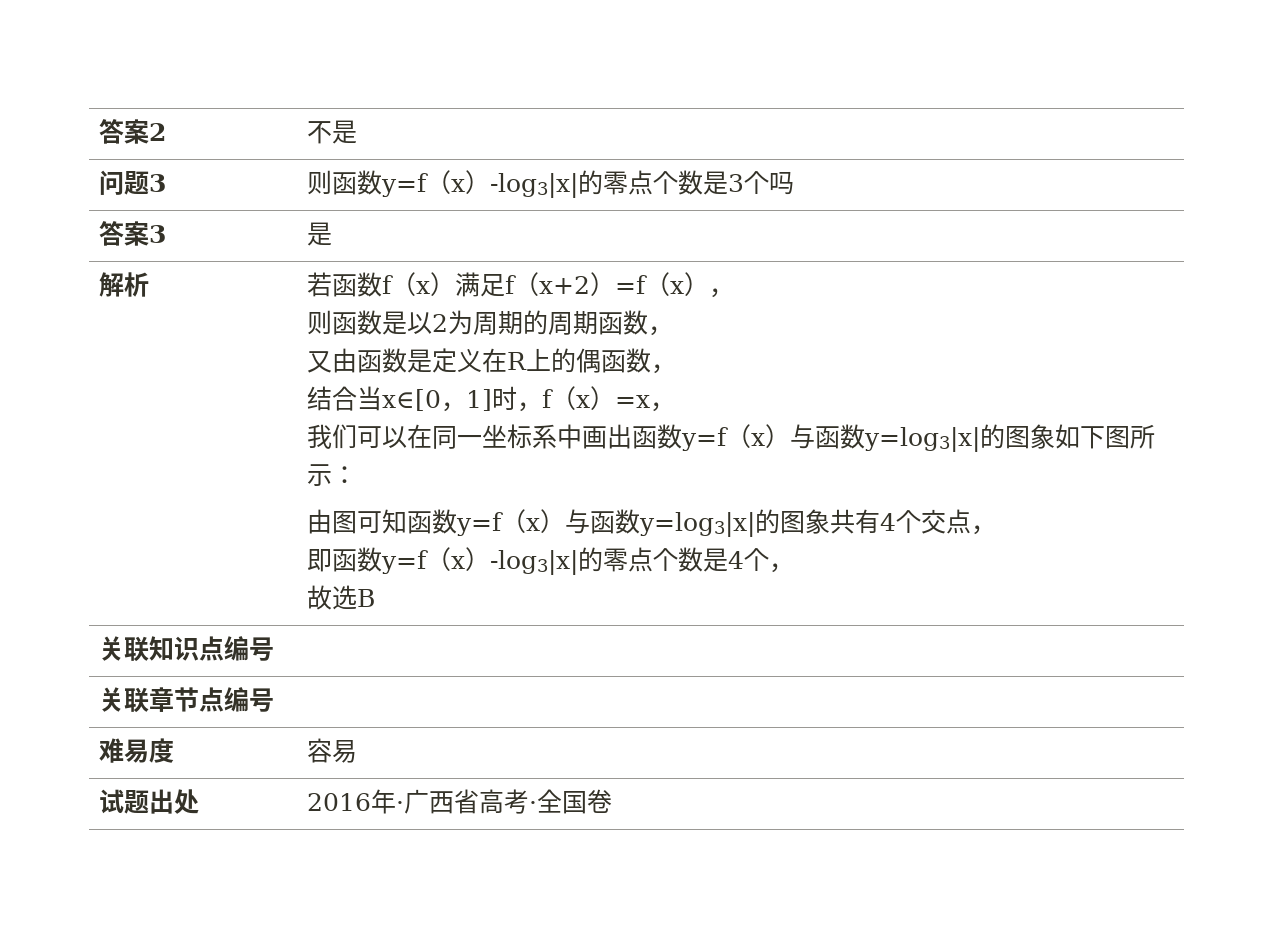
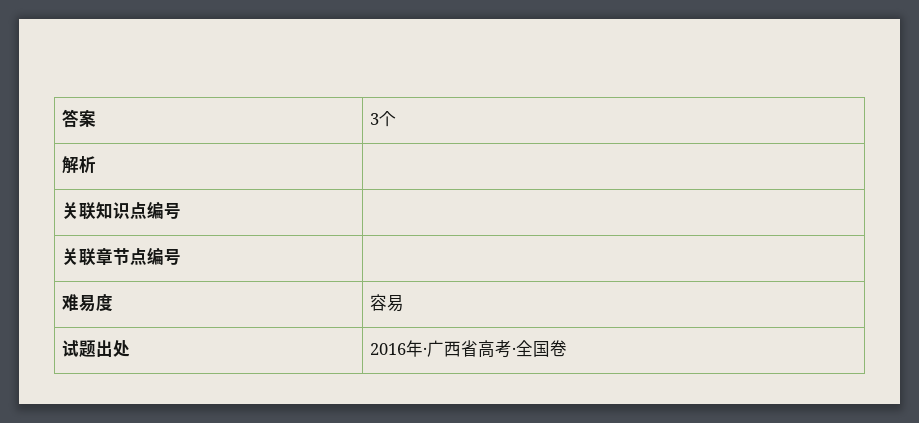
[99,119,167,144] [307,120,358,144] [99,170,167,195] [307,170,795,198] [99,221,167,246] [307,222,333,246] [99,272,150,297] [307,272,735,298] [307,310,674,336] [307,348,677,374] [307,386,676,412] [307,424,1156,452] [307,464,358,486] [307,509,997,537] [307,547,795,575] [307,585,376,610] 答案2 | 不是 // 问题3 | 则函数y=f（x）-log3|x|的零点个数是3个吗 // 答案3 | 是 // 解析 | 若函数f（x）满足f（x+2）=f（x）， // 则函数是以2为周期的周期函数， // 又由函数是定义在R上的偶函数， // 结合当x∈[0，1]时，f（x）=x， // 我们可以在同一坐标系中画出函数y=f（x）与函数y=log3|x|的图象如下图所示： // 由图可知函数y=f（x）与函数y=log3|x|的图象共有4个交点， // 即函数y=f（x）-log3|x|的零点个数是4个， // 故选B -> [62,109,97,128] [370,111,397,127] [62,155,97,174] 答案 | 3个 // 解析 |

